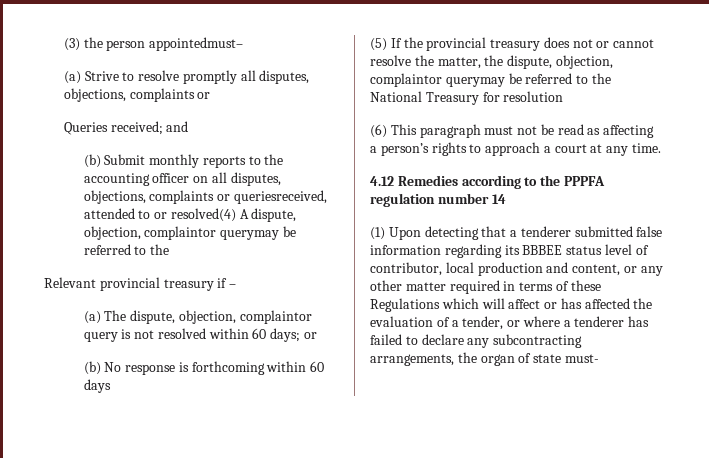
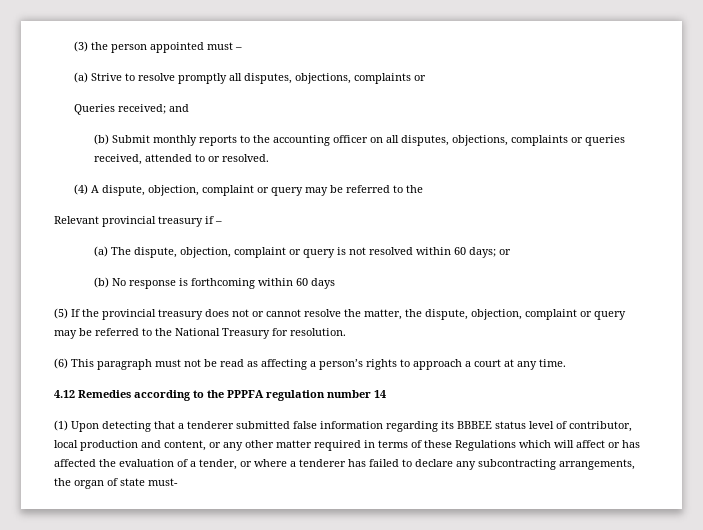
[149,37,244,51] appointedmust– -> [149,42,242,53] appointed must –
[233,190,327,204] queriesreceived, -> [584,135,625,146] [93,154,142,165] queries received,
[170,208,236,222] resolved(4) -> [221,154,269,162] [73,184,88,195] resolved. // (4)
[144,226,280,240] complaintor querymay -> [201,185,328,196] complaint or query may
[239,310,312,324] complaintor -> [233,247,301,258] complaint or
[370,73,505,87] complaintor querymay -> [525,309,626,320] [54,330,77,339] complaint or query may
[503,91,564,102] resolution -> [290,328,346,336] resolution.

